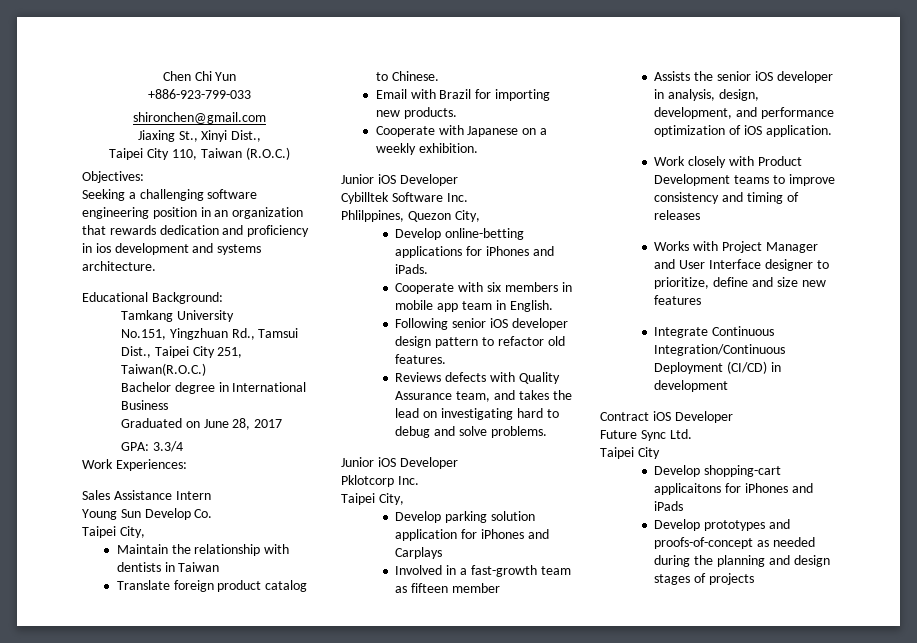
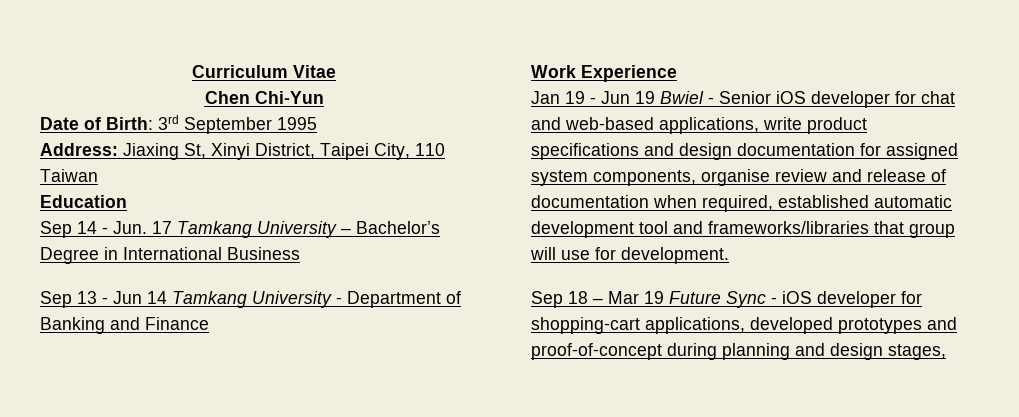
[162,71,237,81] [148,89,251,99] [133,112,266,124] [137,130,262,142] [109,147,290,160] [82,171,144,183] [82,189,258,201] [82,207,304,219] [82,225,310,237] [82,243,262,255] [82,261,156,271] [82,292,223,304] [121,310,234,322] [121,328,299,340] [121,346,243,358] [121,363,207,376] [121,382,307,394] [121,400,169,410] [121,418,283,430] [121,441,183,452] [82,459,187,471] [82,490,211,500] [82,508,213,520] [82,526,145,538] [116,544,290,556] [116,562,220,572] [116,580,308,592] [375,71,439,81] [375,89,551,101] [375,107,457,119] [375,125,548,137] [375,143,478,155] [341,174,458,186] [341,192,468,204] [341,210,480,222] [395,228,525,240] [395,246,554,258] [395,264,429,274] [395,282,572,294] [395,300,553,312] [395,318,568,330] [395,336,565,348] [395,354,447,364] [395,372,560,384] [395,390,572,402] [395,408,559,420] [395,426,547,438] [341,457,458,469] [341,475,419,487] [341,493,404,505] [395,511,536,523] [395,529,549,541] [395,547,443,559] [395,565,571,577] [395,583,501,593] [654,71,833,83] [654,89,760,101] [654,107,835,119] [654,125,832,137] [654,156,802,168] [654,174,835,186] [654,192,799,204] [654,210,701,220] [654,241,818,253] [654,259,829,271] [654,277,826,289] [654,295,702,305] [654,326,775,338] [654,344,786,356] [654,361,782,374] [654,380,729,392] [600,411,733,423] [600,429,692,441] [600,447,660,459] [654,465,782,477] [654,483,813,495] [654,501,684,511] [654,519,791,531] [654,537,816,549] [654,555,830,567] [654,573,755,585] Chen Chi Yun // +886-923-799-033 // shironchen@gmail.com // Jiaxing St., Xinyi Dist., // Taipei City 110, Taiwan (R.O.C.) // Objectives: // Seeking a challenging software engineering position in an organization that rewards dedication and proficiency in ios development and systems architecture. // Educational Background: // Tamkang University // No.151, Yingzhuan Rd., Tamsui Dist., Taipei City 251, Taiwan(R.O.C.) // Bachelor degree in International Business // Graduated on June 28, 2017 // GPA: 3.3/4 // Work Experiences: // Sales Assistance Intern // Young Sun Develop Co. // Taipei City, // Maintain the relationship with dentists in Taiwan // Translate foreign product catalog to Chinese. // Email with Brazil for importing new products. // Cooperate with Japanese on a weekly exhibition. // Junior iOS Developer // Cybilltek Software Inc. // Phlilppines, Quezon City, // Develop online-betting applications for iPhones and iPads. // Cooperate with six members in mobile app team in English. // Following senior iOS developer design pattern to refactor old features. // Reviews defects with Quality Assurance team, and takes the lead on investigating hard to debug and solve problems. // Junior iOS Developer // Pklotcorp Inc. // Taipei City, // Develop parking solution application for iPhones and Carplays // Involved in a fast-growth team as fifteen member // Assists the senior iOS developer in analysis, design, development, and performance optimization of iOS application. // Work closely with Product Development teams to improve consistency and timing of releases // Works with Project Manager and User Interface designer to prioritize, define and size new features // Integrate Continuous Integration/Continuous Deployment (CI/CD) in development // Contract iOS Developer // Future Sync Ltd. // Taipei City // Develop shopping-cart applicaitons for iPhones and iPads // Develop prototypes and proofs-of-concept as needed during the planning and design stages of projects -> [192,65,336,78] [204,91,324,104] [40,115,317,134] [40,143,445,160] [40,169,98,182] [40,195,127,208] [40,221,440,238] [40,247,300,264] [40,291,461,308] [40,317,209,334] [531,65,677,82] [531,91,955,108] [531,117,867,134] [531,143,958,160] [531,169,946,186] [531,195,952,212] [531,221,955,238] [530,247,729,264] [531,291,922,308] [531,317,957,334] [531,343,946,360] Curriculum Vitae // Chen Chi-Yun // Date of Birth: 3rd September 1995 // Address: Jiaxing St, Xinyi District, Taipei City, 110 Taiwan // Education // Sep 14 - Jun. 17 Tamkang University – Bachelor’s Degree in International Business // Sep 13 - Jun 14 Tamkang University - Department of Banking and Finance // Work Experience // Jan 19 - Jun 19 Bwiel - Senior iOS developer for chat and web-based applications, write product specifications and design documentation for assigned system components, organise review and release of documentation when required, established automatic development tool and frameworks/libraries that group will use for development. // Sep 18 – Mar 19 Future Sync - iOS developer for shopping-cart applications, developed prototypes and proof-of-concept during planning and design stages,

